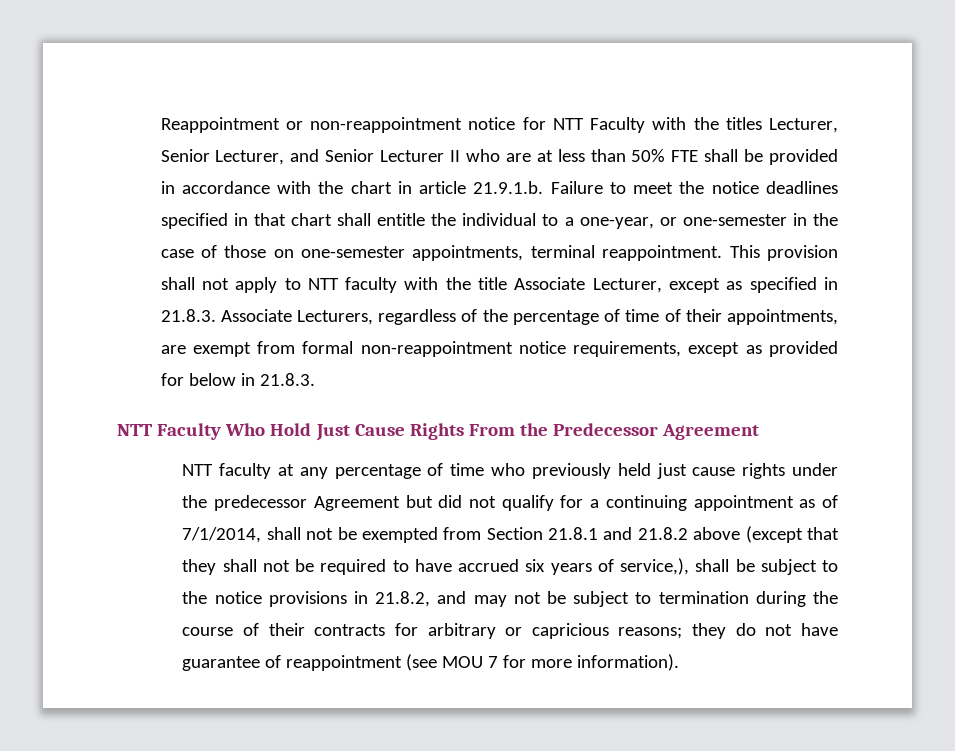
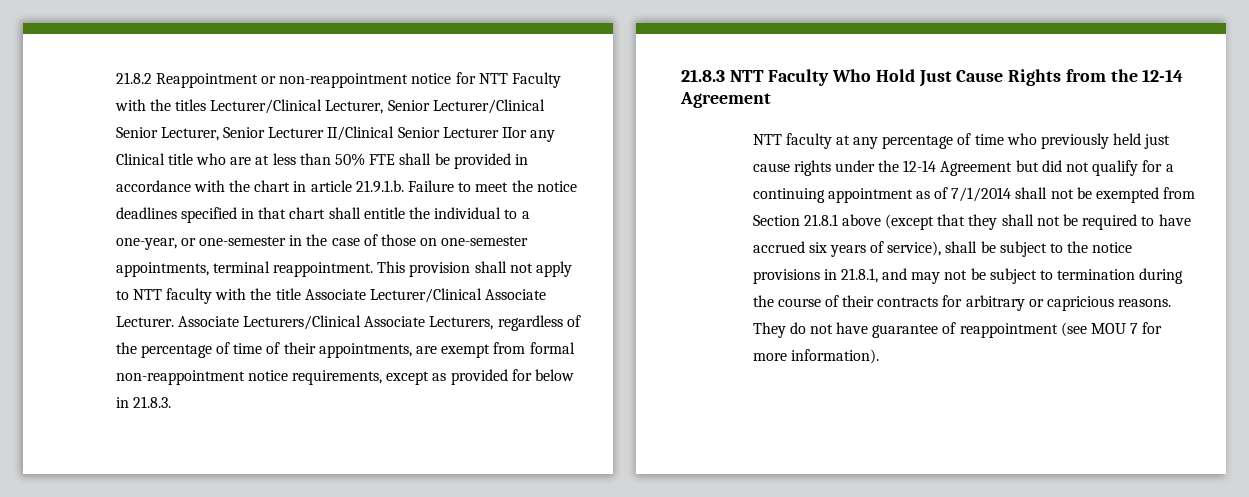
(160, 125) none -> [115,72,152,84] 21.8.2
[768,118,838,133] [160,149,461,165] Lecturer, Senior Lecturer, and Senior Lecturer II -> [210,99,545,114] [115,126,556,142] [115,153,193,165] Lecturer/Clinical Lecturer, Senior Lecturer/Clinical Senior Lecturer, Senior Lecturer II/Clinical Senior Lecturer IIor any Clinical title
[592,277,838,293] [160,309,216,322] Lecturer, except as specified in 21.8.3. -> [369,288,547,303] [115,315,362,330] Lecturer/Clinical Associate Lecturer. Associate Lecturers/Clinical
(315, 379) none -> [681,69,725,82] 21.8.3
[468,423,659,436] From the Predecessor -> [1065,69,1184,82] from the 12-14
[214,495,308,511] predecessor -> [903,160,937,172] 12-14
[182,527,262,543] 7/1/2014, -> [951,187,1012,202] 7/1/2014
[603,527,688,540] and 21.8.2 -> (838, 220) none
[620,558,690,575] service,), -> [887,241,942,256] service),
[375,591,431,607] 21.8.2, -> [840,268,878,283] 21.8.1,
[618,623,727,639] reasons; they -> [1118,299,1172,307] [752,322,786,338] reasons. They

